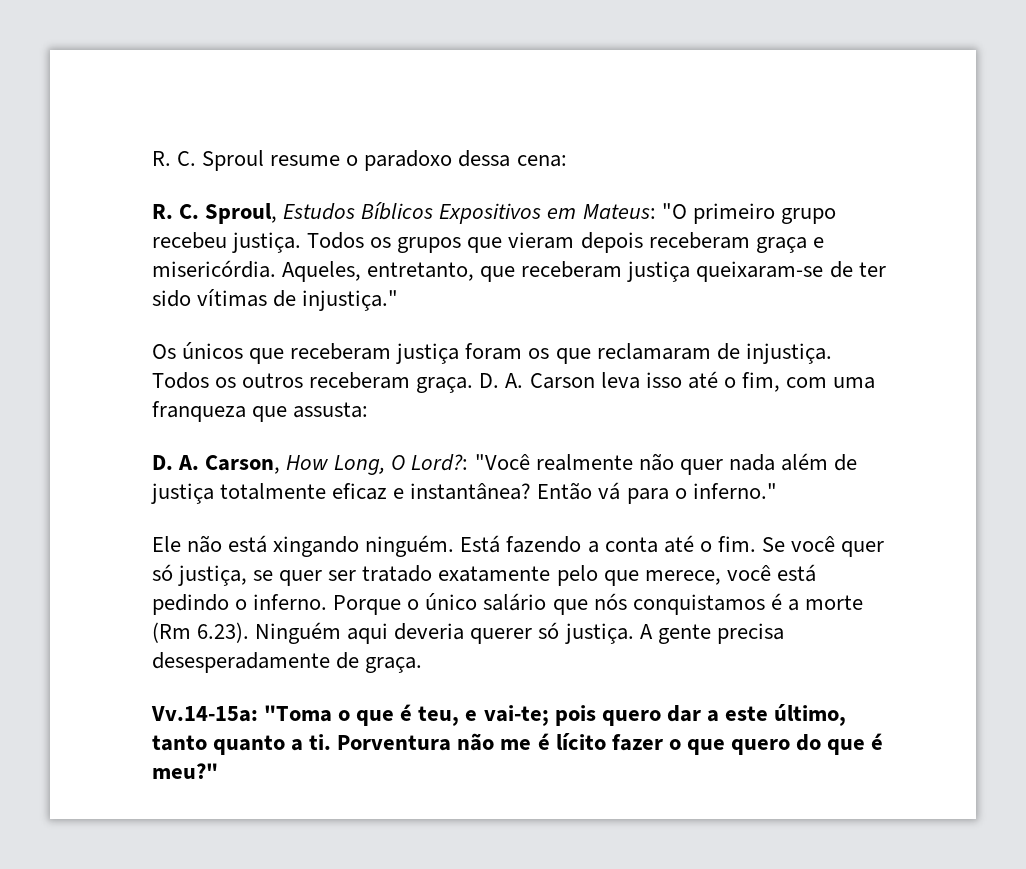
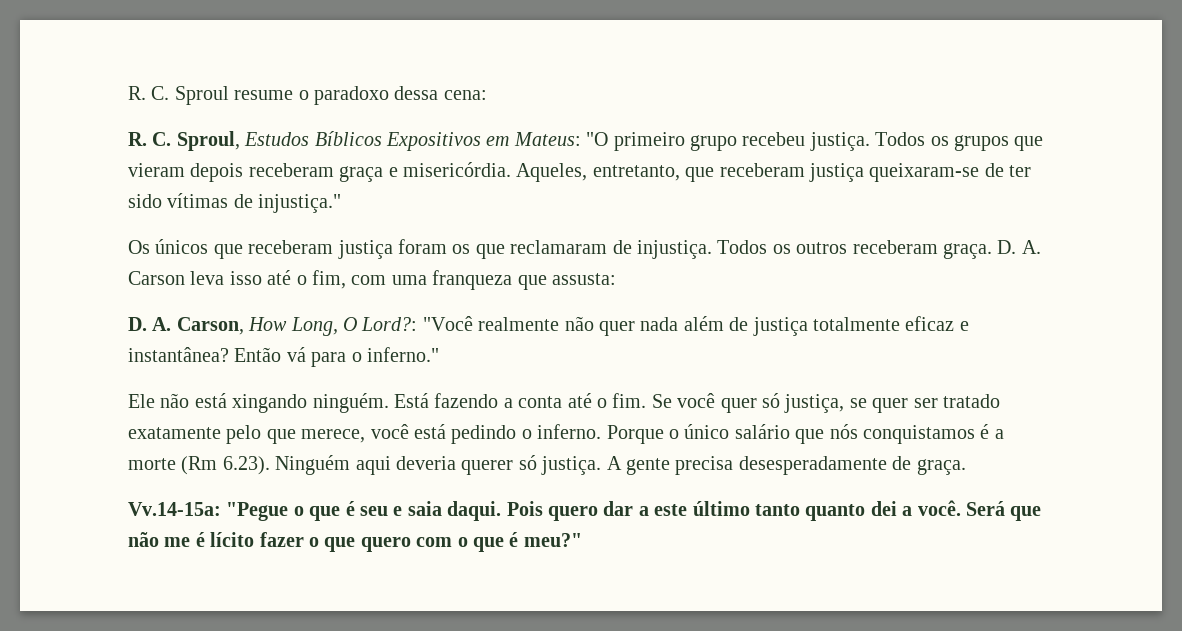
[264,704,596,726] "Toma o que é teu, e vai-te; pois -> [226,501,543,521] "Pegue o que é seu e saia daqui. Pois
[773,704,846,726] último, -> [692,501,750,516] último
[291,734,452,751] a ti. Porventura -> [870,500,1042,521] dei a você. Será que
[795,734,821,751] do -> [416,537,468,547] com o

